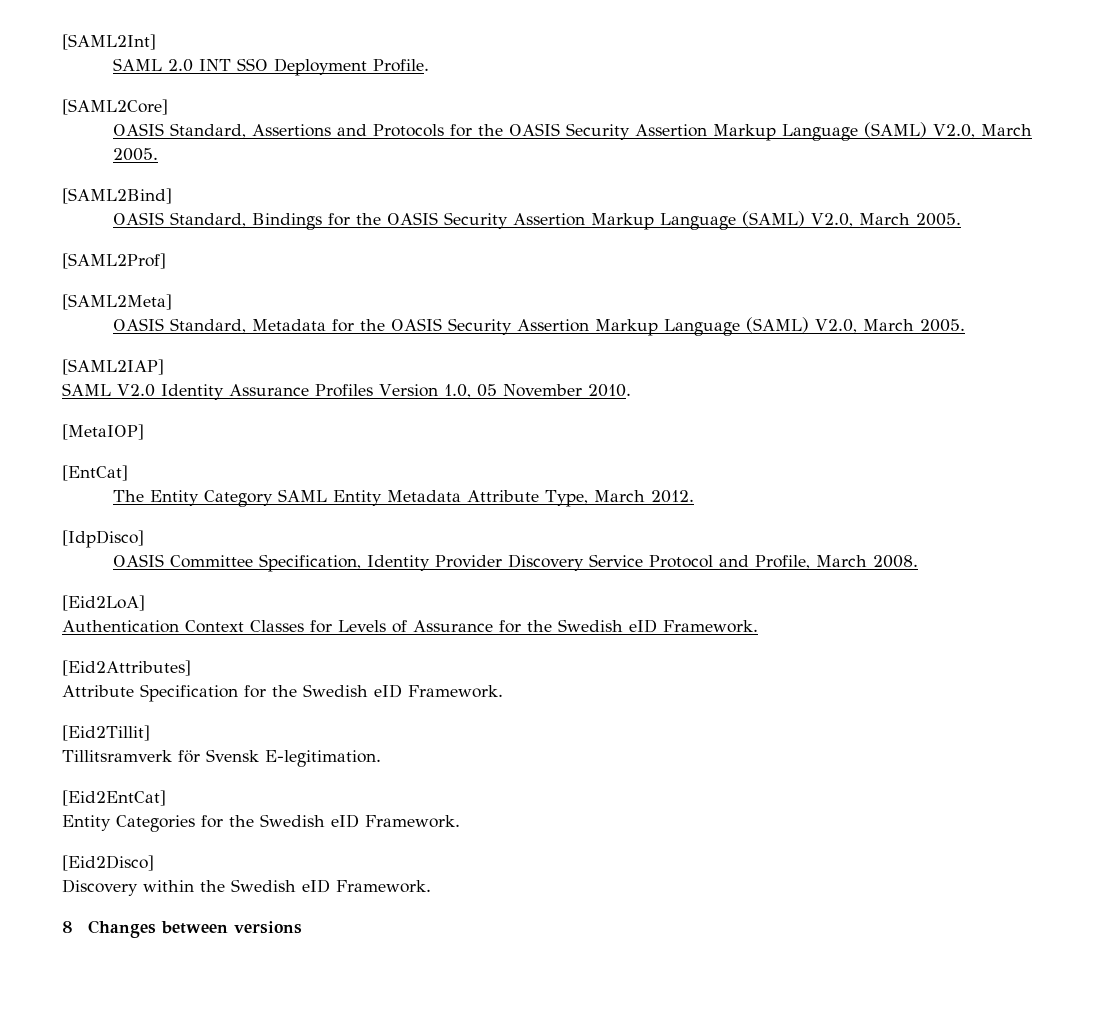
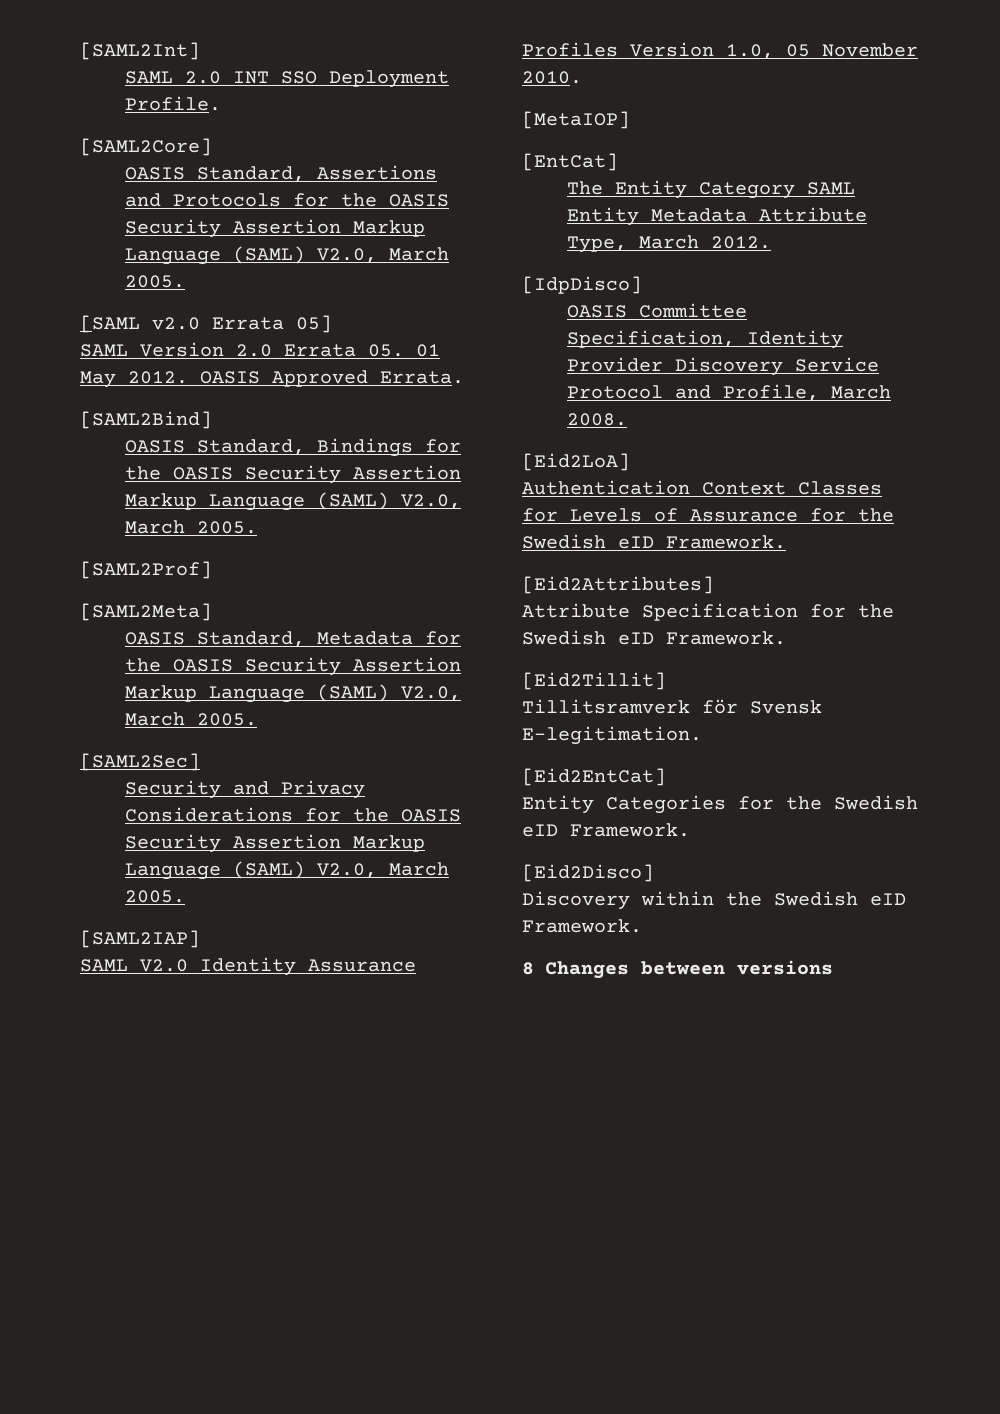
(159, 154) none -> [80,315,332,333] [80,342,440,357] [80,370,464,388] // [SAML v2.0 Errata 05] // SAML Version 2.0 Errata 05. 01 May 2012. OASIS Approved Errata.
(966, 325) none -> [80,753,200,771] [125,780,366,799] [125,807,462,822] [125,834,426,853] [125,861,450,880] [125,890,186,903] // [SAML2Sec] // Security and Privacy Considerations for the OASIS Security Assertion Markup Language (SAML) V2.0, March 2005.

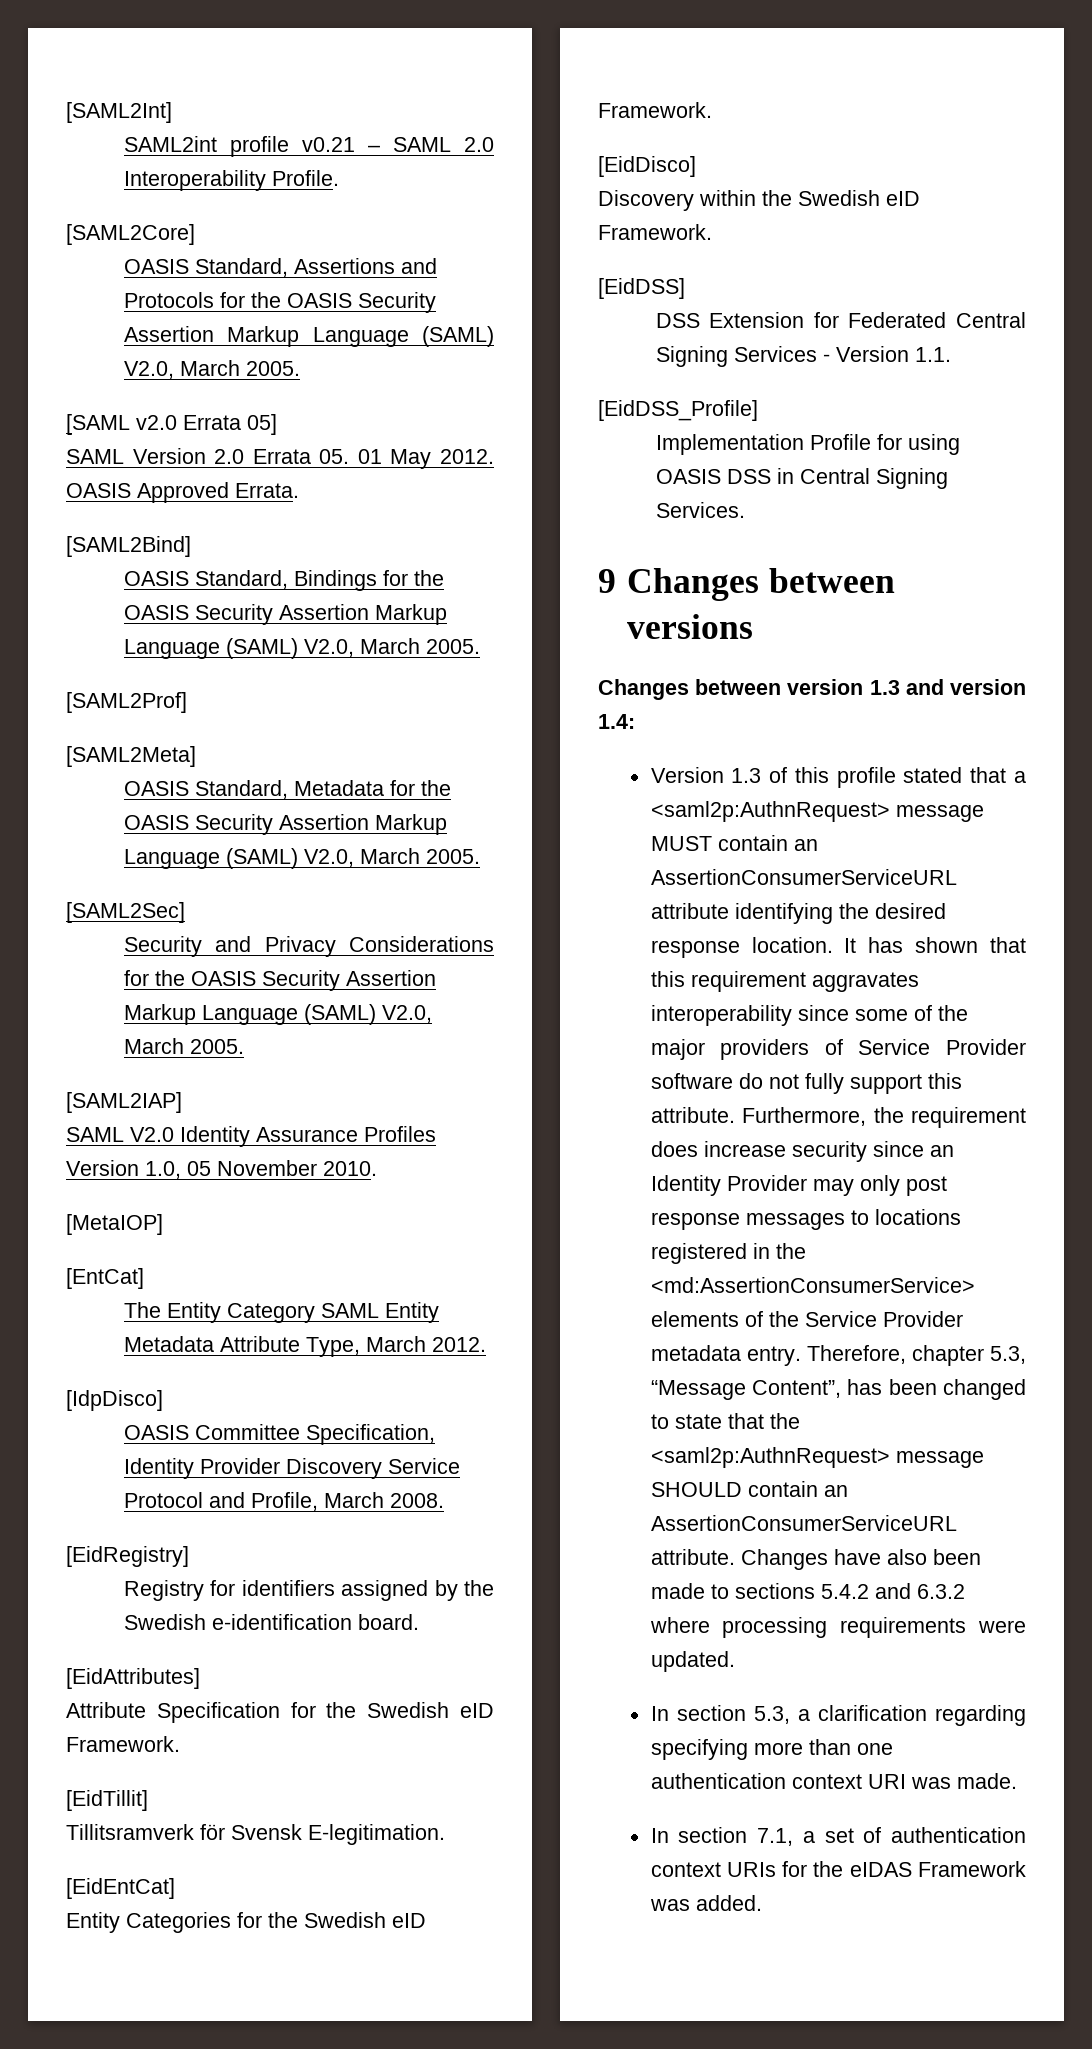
[125,70,450,88] SAML 2.0 INT SSO Deployment -> [123,136,494,157] [123,170,266,191] SAML2int profile v0.21 – SAML 2.0 Interoperability
[522,453,630,471] [522,480,882,495] [522,508,894,522] [522,534,786,549] [522,576,714,594] [Eid2LoA] // Authentication Context Classes for Levels of Assurance for the Swedish eID Framework. // [Eid2Attributes] -> [66,1546,189,1567] [123,1580,494,1601] [123,1614,419,1630] [66,1668,200,1689] [EidRegistry] // Registry for identifiers assigned by the Swedish e-identification board. // [EidAttributes]
[522,672,666,690] [Eid2Tillit] -> [66,1790,148,1811] [EidTillit]
[522,768,666,786] [Eid2EntCat] -> [66,1878,175,1899] [EidEntCat]
[522,864,654,882] [Eid2Disco] -> [598,156,696,177] [EidDisco]
[522,960,833,979] 8 Changes between versions -> [598,278,685,299] [655,312,1026,328] [655,346,951,367] [598,400,758,421] [655,434,960,455] [655,468,948,489] [655,502,745,518] [598,568,895,601] [626,614,753,639] [598,679,1026,700] [598,714,635,729] [650,767,1026,788] [650,801,984,822] [650,835,818,851] [650,869,957,885] [650,903,946,924] [650,937,1026,958] [650,971,919,992] [650,1005,968,1026] [650,1039,1026,1060] [650,1073,962,1094] [650,1107,1026,1128] [650,1141,954,1162] [650,1175,947,1196] [650,1209,961,1230] [650,1243,806,1264] [650,1277,975,1293] [650,1311,963,1327] [650,1345,1026,1366] [650,1379,1026,1400] [650,1413,800,1429] [650,1447,984,1468] [650,1481,848,1497] [650,1515,957,1531] [650,1549,981,1570] [650,1583,965,1599] [649,1617,1026,1638] [650,1651,735,1672] [650,1705,1026,1726] [650,1739,893,1760] [650,1773,1017,1789] [650,1827,1026,1846] [650,1861,1026,1877] [649,1895,762,1911] [EidDSS] // DSS Extension for Federated Central Signing Services - Version 1.1. // [EidDSS_Profile] // Implementation Profile for using OASIS DSS in Central Signing Services. // 9 Changes between versions // Changes between version 1.3 and version 1.4: // Version 1.3 of this profile stated that a <saml2p:AuthnRequest> message MUST contain an AssertionConsumerServiceURL attribute identifying the desired response location. It has shown that this requirement aggravates interoperability since some of the major providers of Service Provider software do not fully support this attribute. Furthermore, the requirement does increase security since an Identity Provider may only post response messages to locations registered in the <md:AssertionConsumerService> elements of the Service Provider metadata entry. Therefore, chapter 5.3, “Message Content”, has been changed to state that the <saml2p:AuthnRequest> message SHOULD contain an AssertionConsumerServiceURL attribute. Changes have also been made to sections 5.4.2 and 6.3.2 where processing requirements were updated. // In section 5.3, a clarification regarding specifying more than one authentication context URI was made. // In section 7.1, a set of authentication context URIs for the eIDAS Framework was added.

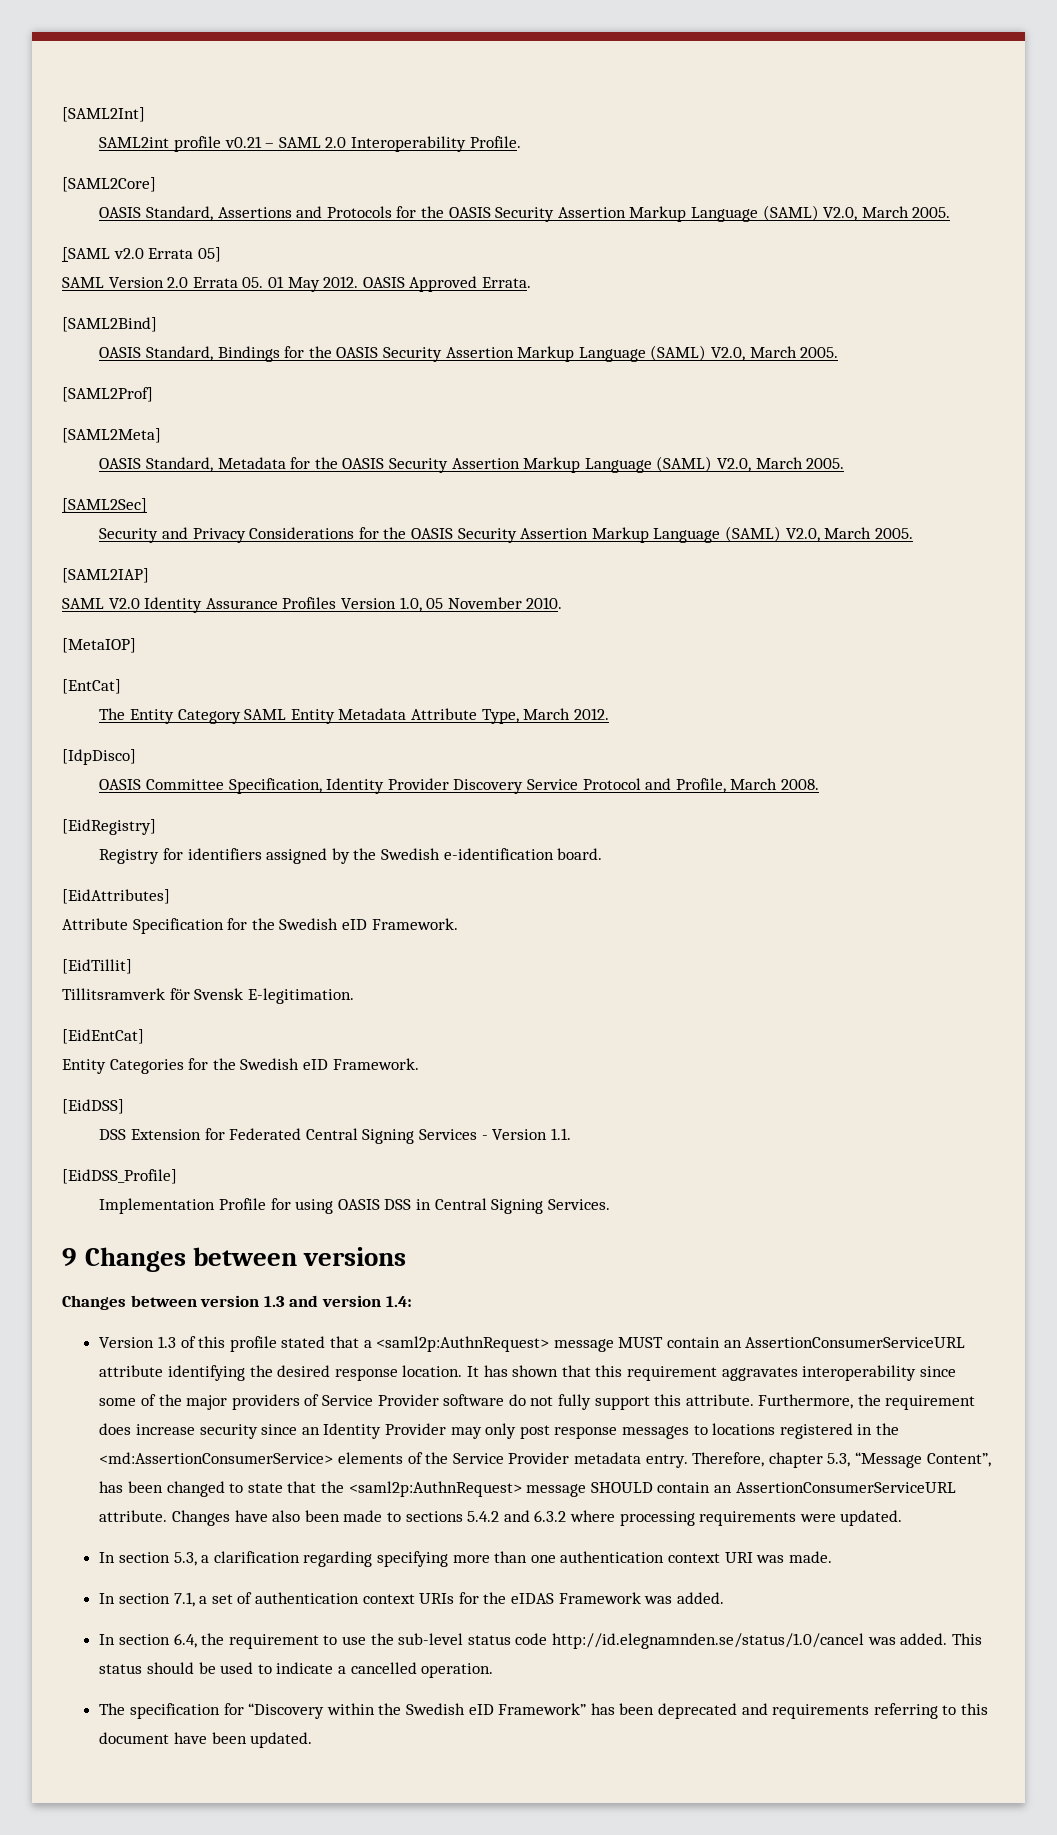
[598,156,696,177] [598,190,920,211] [598,224,712,240] // [EidDisco] // Discovery within the Swedish eID Framework. -> (419, 1064) none
(762, 1903) none -> [99,1633,982,1649] [99,1662,494,1678] [99,1703,988,1719] [99,1732,313,1748] // In section 6.4, the requirement to use the sub-level status code http://id.elegnamnden.se/status/1.0/cancel was added. This status should be used to indicate a cancelled operation. // The specification for “Discovery within the Swedish eID Framework” has been deprecated and requirements referring to this document have been updated.

